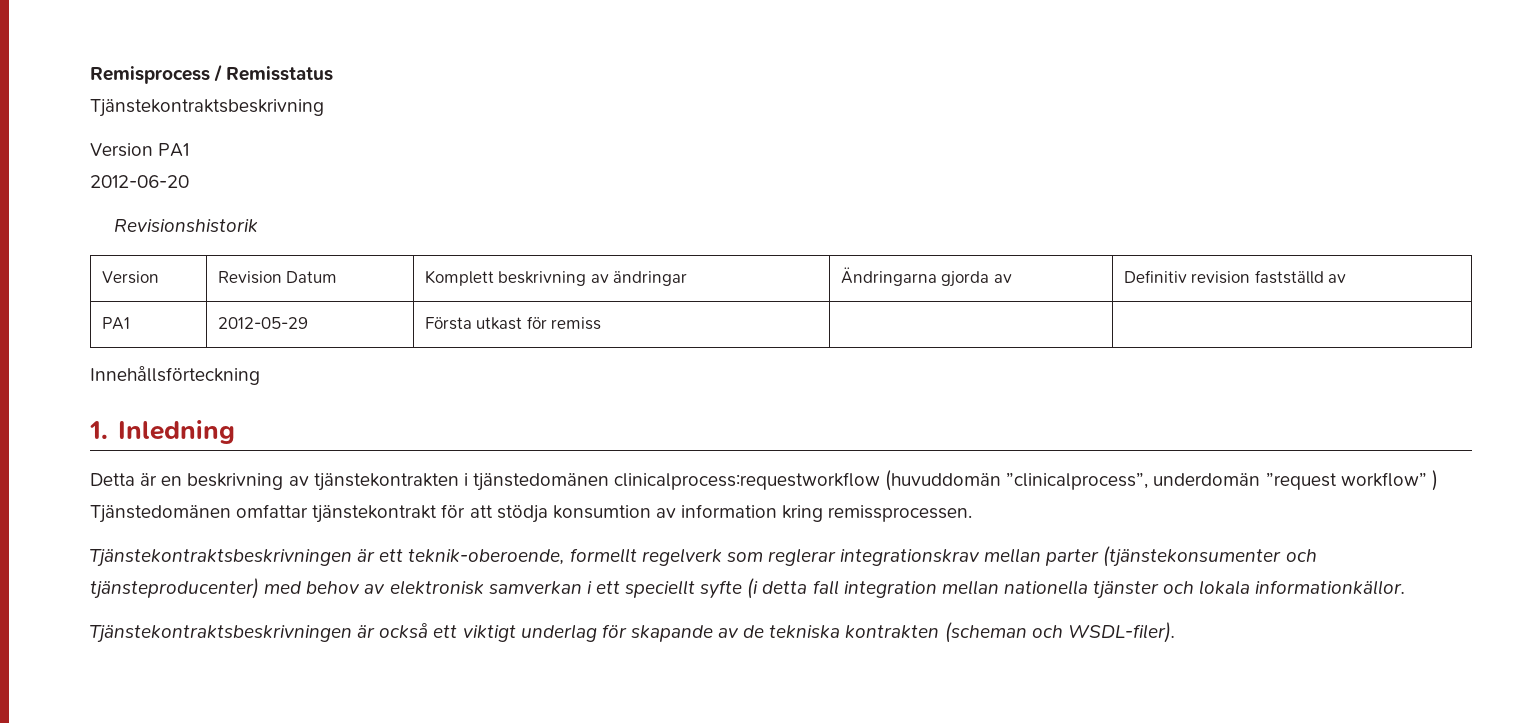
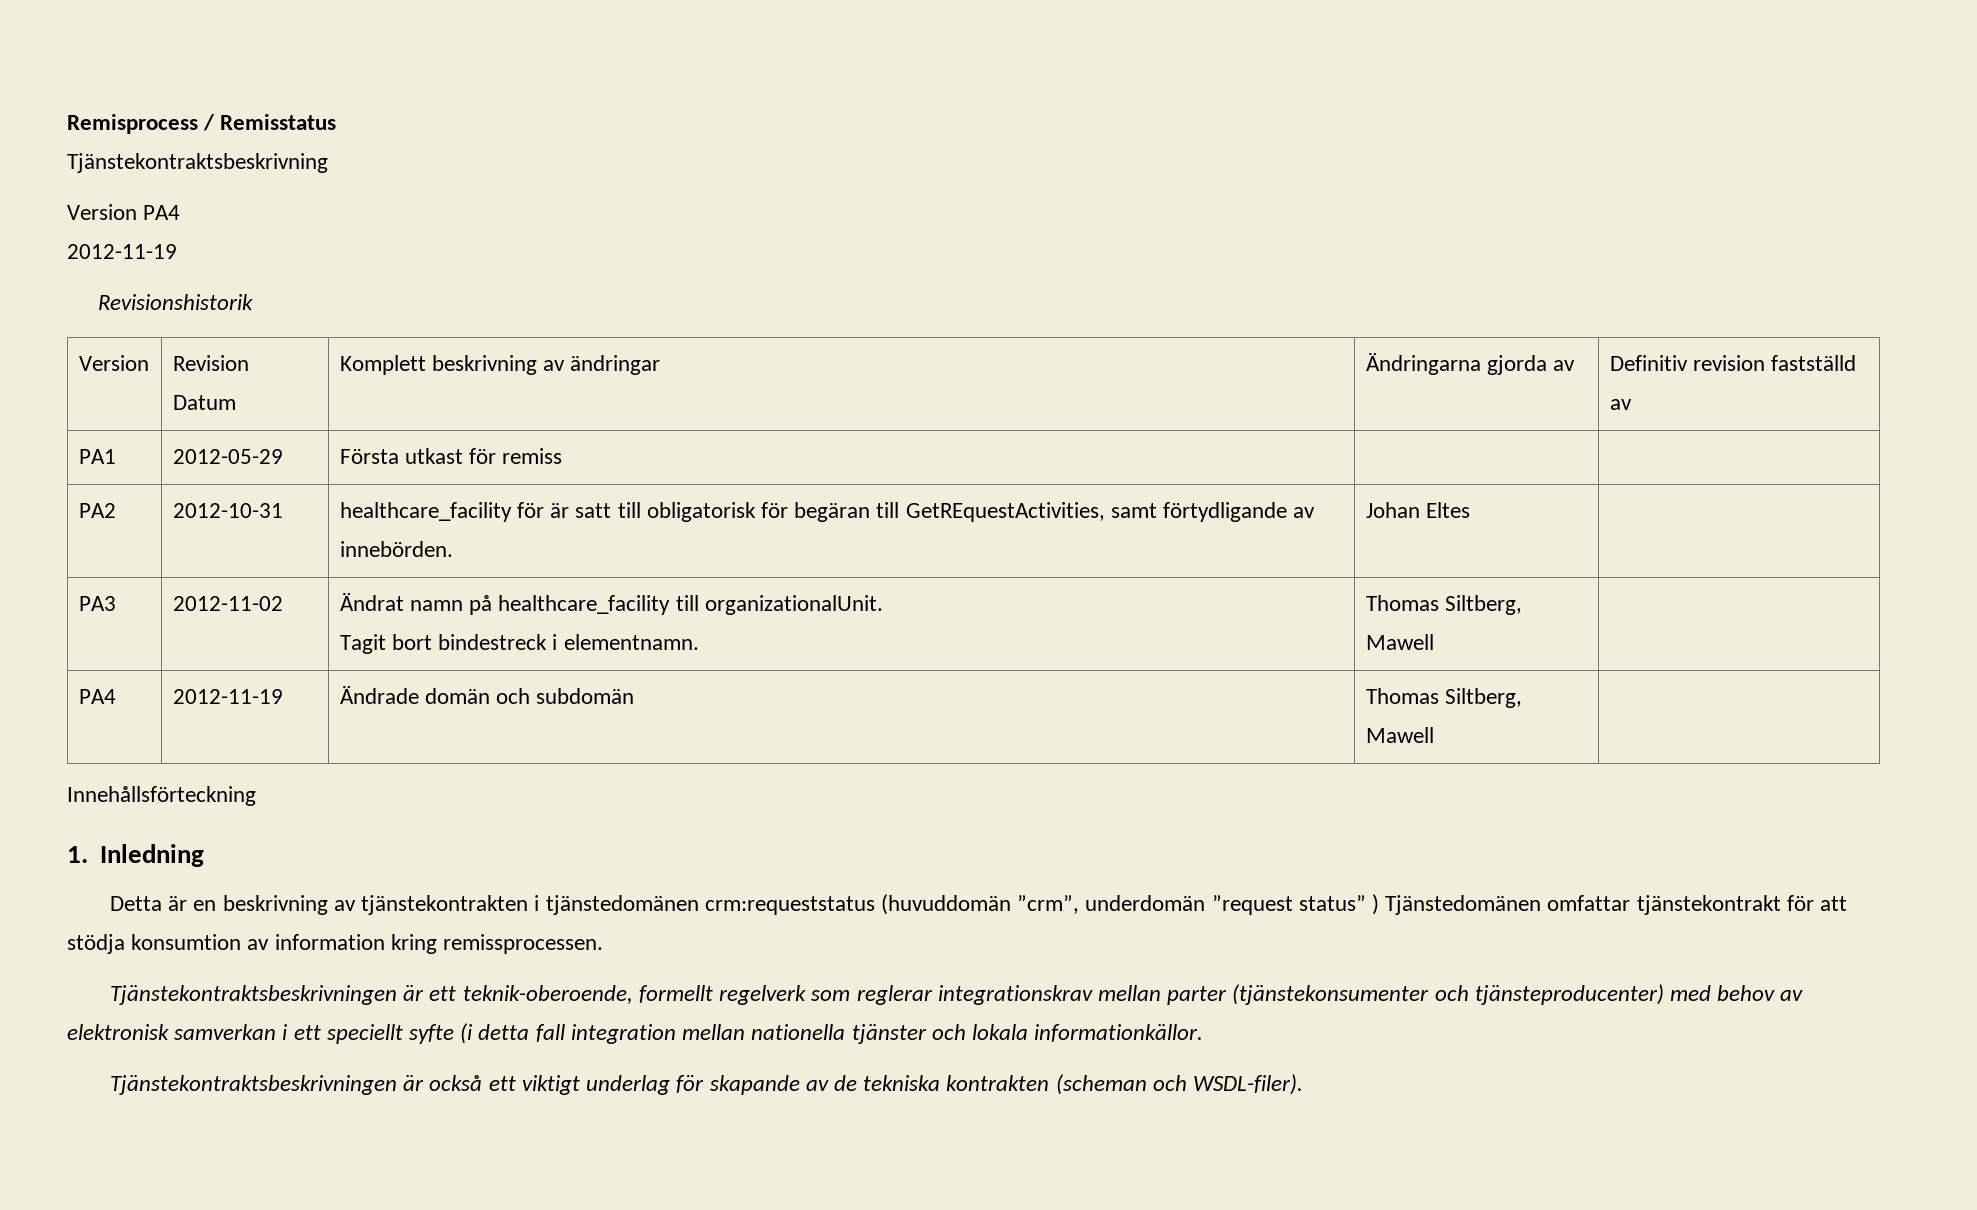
[158,143,190,157] [90,175,189,188] PA1 // 2012-06-20 -> [143,205,181,220] [67,244,177,259] PA4 // 2012-11-19
(602, 323) none -> [78,503,116,518] [172,503,283,518] [339,502,1316,522] [339,541,453,557] [1365,502,1470,518] [78,596,116,611] [172,596,283,611] [339,593,883,615] [339,634,699,654] [1365,595,1522,615] [1365,634,1434,650] [78,689,116,704] [172,689,283,704] [339,686,635,704] [1365,688,1522,708] [1365,727,1434,743] // PA2 | 2012-10-31 | healthcare_facility för är satt till obligatorisk för begäran till GetREquestActivities, samt förtydligande av innebörden. | Johan Eltes | // PA3 | 2012-11-02 | Ändrat namn på healthcare_facility till organizationalUnit. // Tagit bort bindestreck i elementnamn. | Thomas Siltberg, Mawell | // PA4 | 2012-11-19 | Ändrade domän och subdomän | Thomas Siltberg, Mawell |
[614,470,1149,491] clinicalprocess:requestworkflow (huvuddomän ”clinicalprocess”, -> [704,894,1080,915] crm:requeststatus (huvuddomän ”crm”,
[1340,472,1427,487] workflow” -> [1298,895,1366,911] status”

